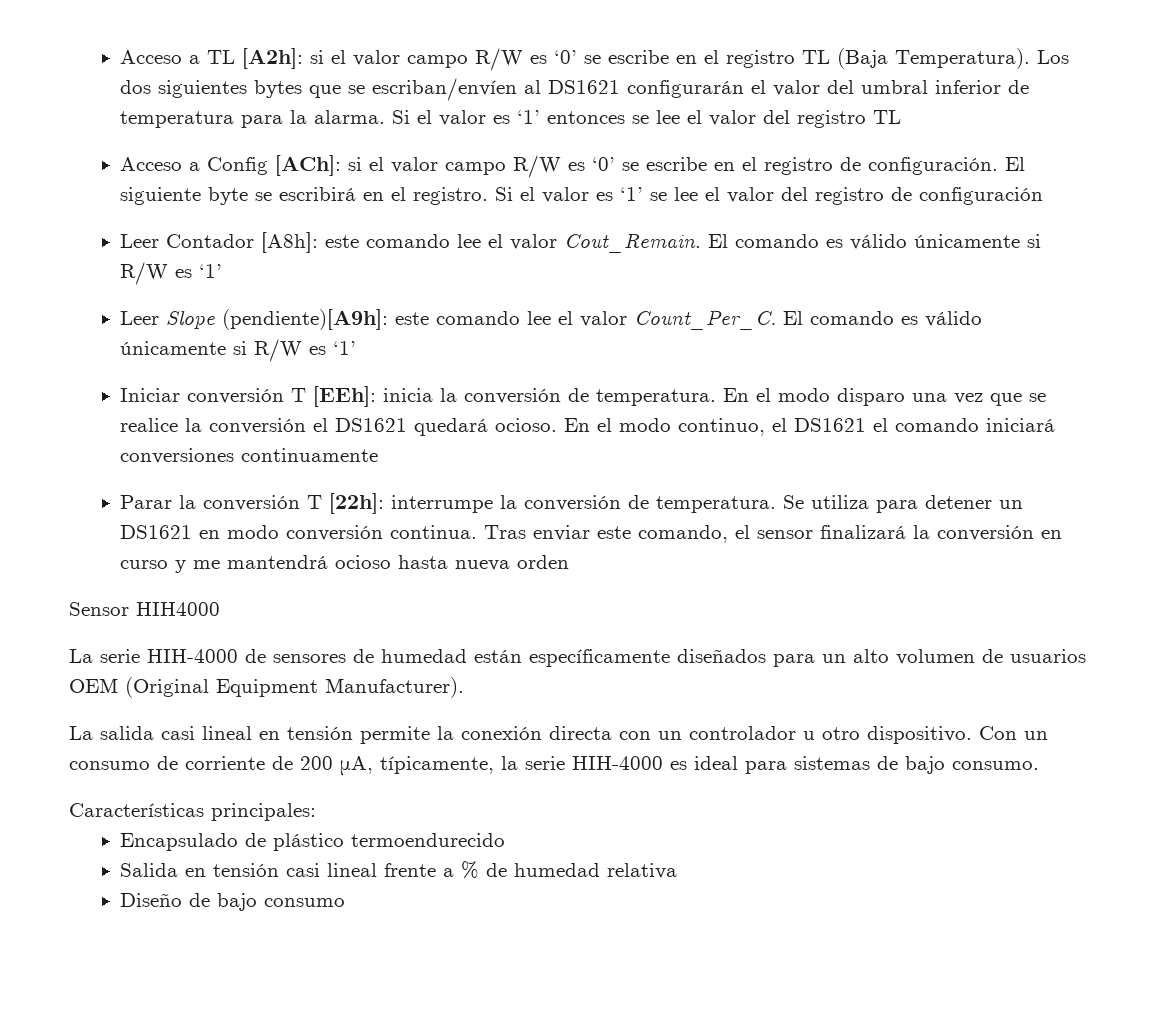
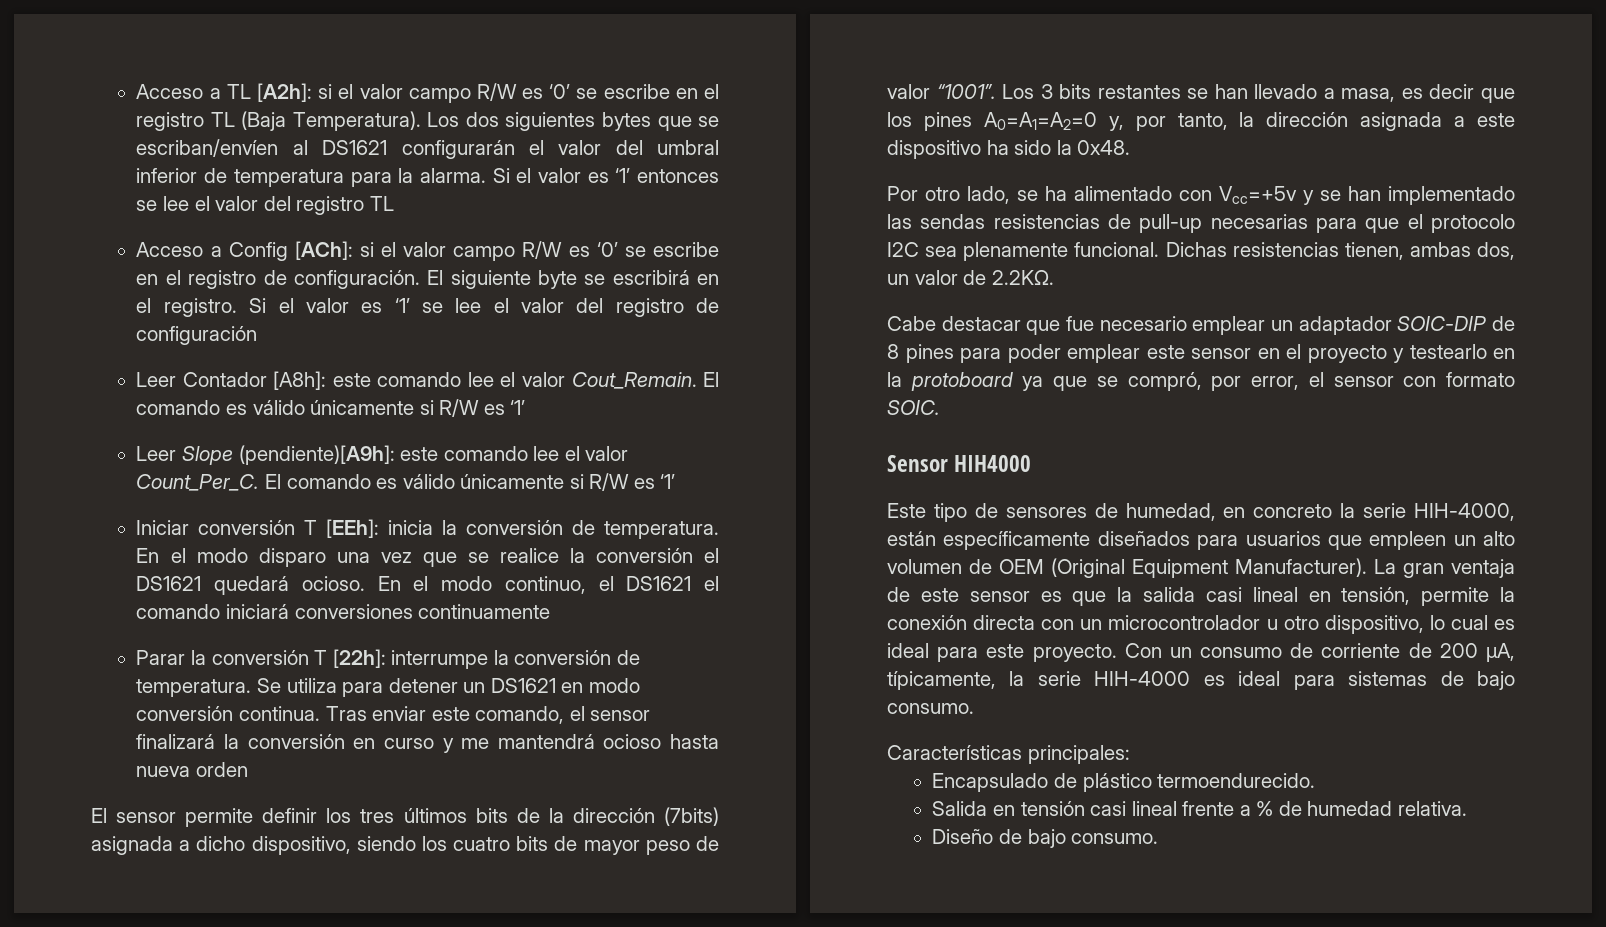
[69,602,220,616] [69,649,467,663] Sensor HIH4000 // La serie HIH-4000 de sensores de humedad -> [91,807,719,827] [91,836,719,855] [887,84,1515,103] [887,112,1515,131] [887,140,1131,159] [887,186,1515,205] [887,214,1515,233] [887,242,1515,261] [887,270,1054,285] [887,316,1515,335] [887,344,1515,363] [887,372,1515,391] [887,400,940,415] [887,455,1032,472] [887,503,1515,522] El sensor permite definir los tres últimos bits de la dirección (7bits) asignada a dicho dispositivo, siendo los cuatro bits de mayor peso de valor “1001”. Los 3 bits restantes se han llevado a masa, es decir que los pines A0=A1=A2=0 y, por tanto, la dirección asignada a este dispositivo ha sido la 0x48. // Por otro lado, se ha alimentado con Vcc=+5v y se han implementado las sendas resistencias de pull-up necesarias para que el protocolo I2C sea plenamente funcional. Dichas resistencias tienen, ambas dos, un valor de 2.2KΩ. // Cabe destacar que fue necesario emplear un adaptador SOIC-DIP de 8 pines para poder emplear este sensor en el proyecto y testearlo en la protoboard ya que se compró, por error, el sensor con formato SOIC. // Sensor HIH4000 // Este tipo de sensores de humedad, en concreto la serie HIH-4000,
(815, 660) none -> [1245,531,1447,550] usuarios que empleen
[1010,649,1086,663] usuarios -> (992, 566) none
[69,726,93,740] // La -> [1374,559,1515,578] [887,587,1133,606] La gran ventaja de este sensor es que la
[287,726,353,740] tensión -> [1341,587,1411,605] tensión,
[689,726,796,740] controlador -> [1108,615,1261,630] microcontrolador
[867,726,972,744] dispositivo. -> [1324,615,1515,634] [887,643,1117,662] dispositivo, lo cual es ideal para este proyecto.
[351,833,506,847] termoendurecido -> [1157,773,1316,788] termoendurecido.
[607,863,678,879] relativa -> [1397,801,1467,816] relativa.
[264,898,346,907] consumo -> [1071,833,1159,844] consumo.

